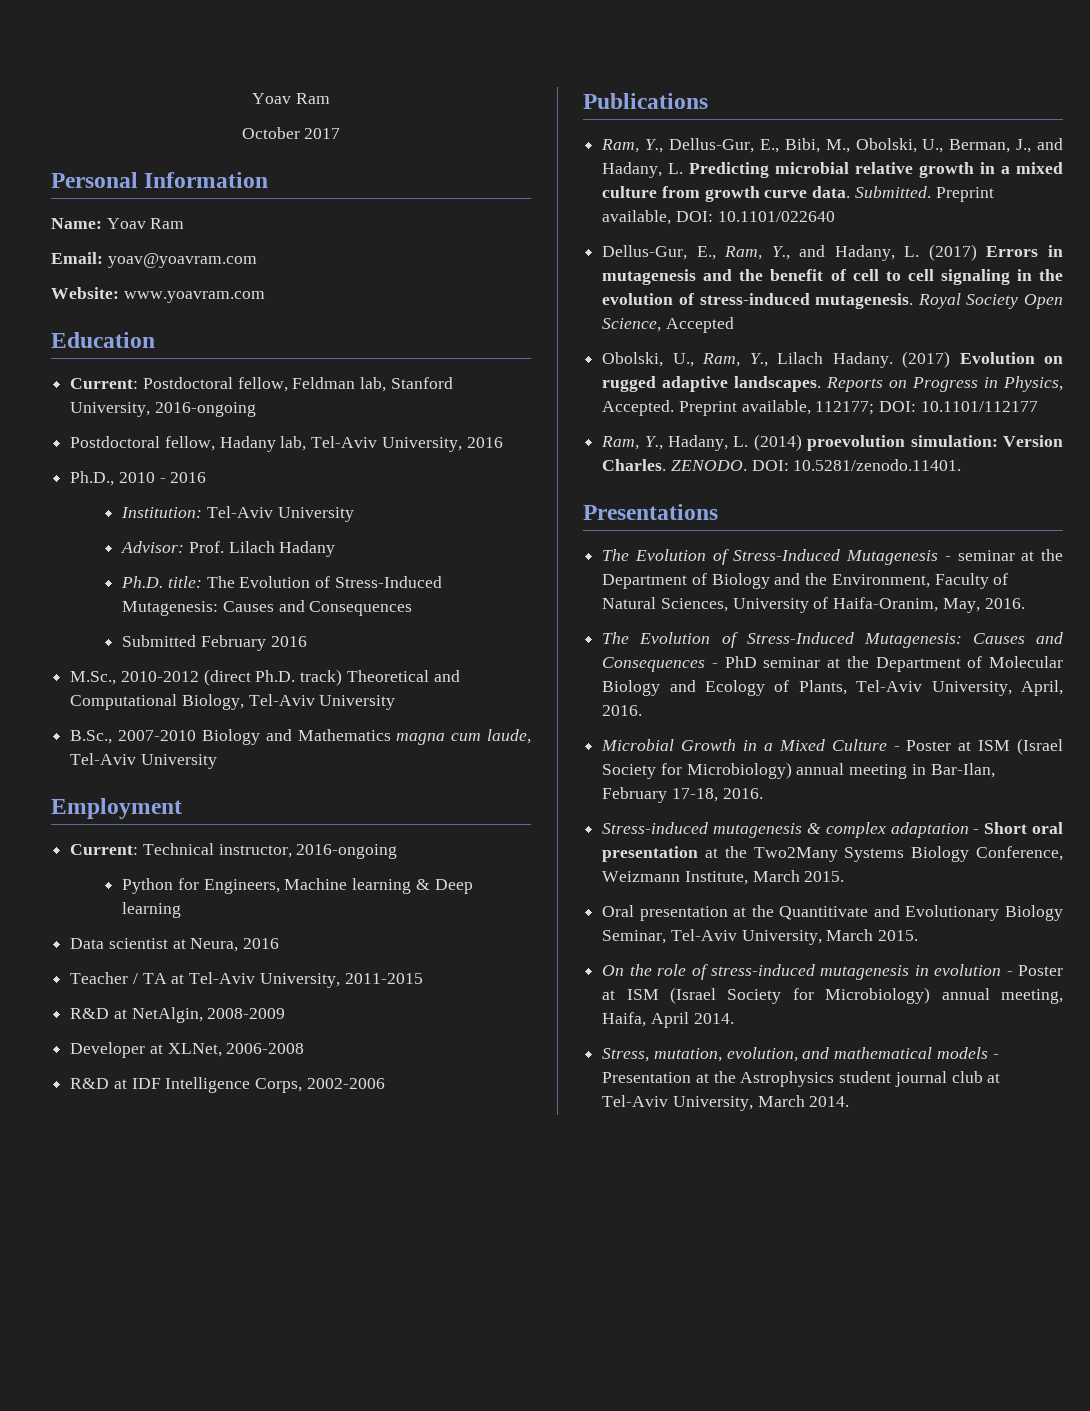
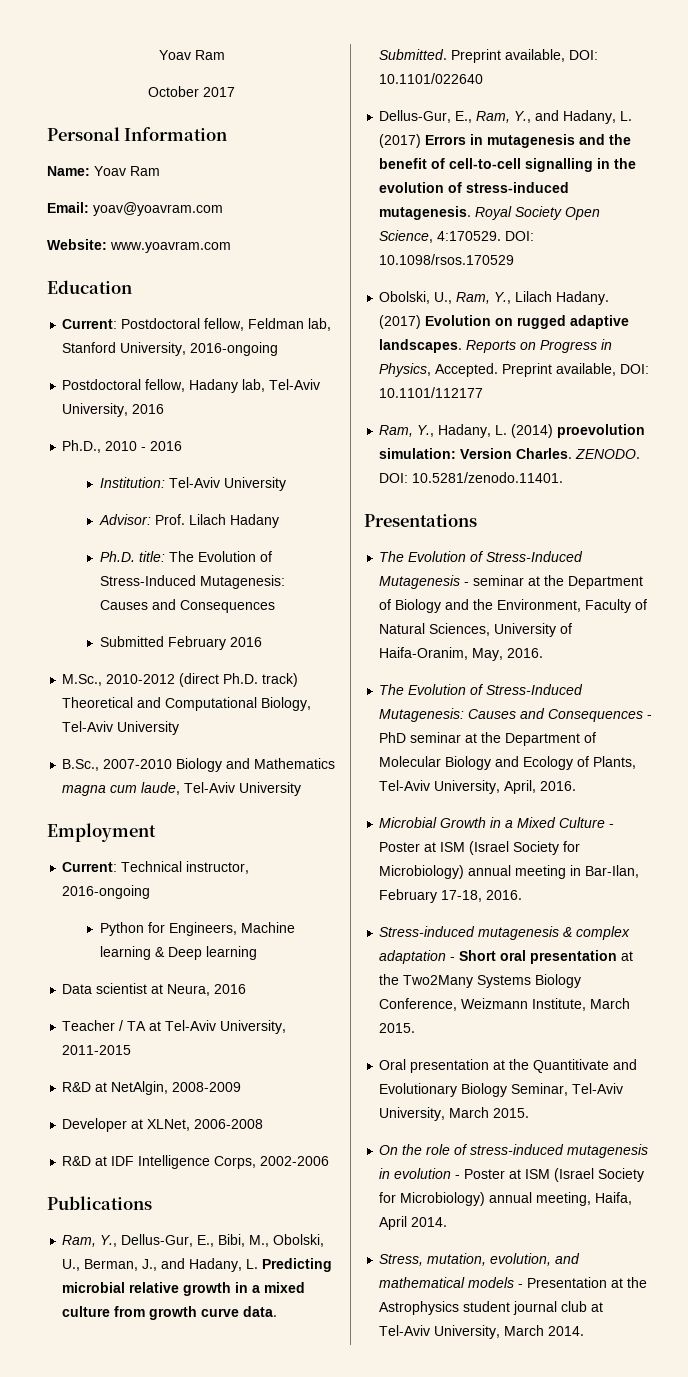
[852,269,1010,285] cell to cell signaling -> [449,158,594,172] cell-to-cell signalling
[665,317,734,333] Accepted -> [437,231,535,241] [379,254,515,265] 4:170529. DOI: 10.1098/rsos.170529
[815,401,875,415] 112177; -> (617, 369) none

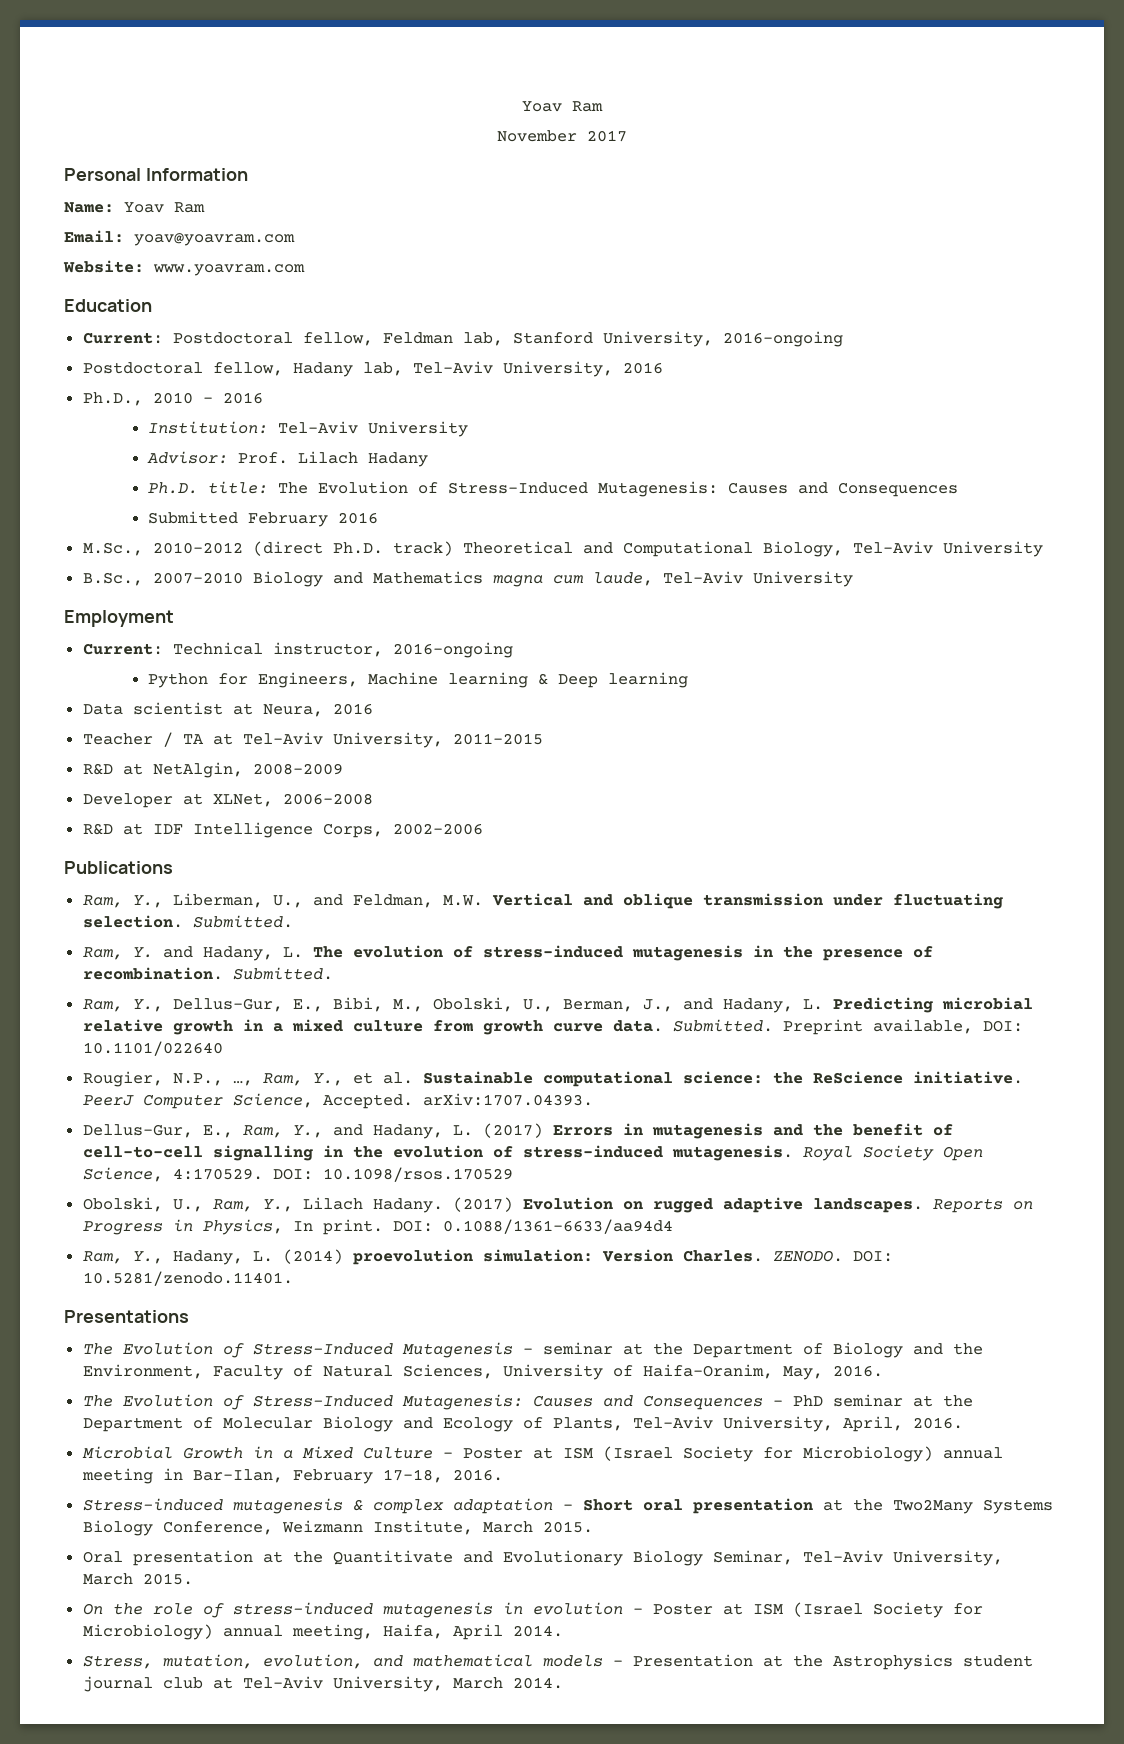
[158,50,225,60] [148,86,199,97] Yoav Ram // October -> [522,101,603,112] [497,130,577,142] Yoav Ram // November
(152, 1203) none -> [82,893,1003,909] [82,915,293,928] [82,945,933,961] [82,967,333,980] // Ram, Y., Liberman, U., and Feldman, M.W. Vertical and oblique transmission under fluctuating selection. Submitted. // Ram, Y. and Hadany, L. The evolution of stress-induced mutagenesis in the presence of recombination. Submitted.
(484, 78) none -> [82,1071,1023,1087] [82,1093,593,1109] // Rougier, N.P., …, Ram, Y., et al. Sustainable computational science: the ReScience initiative. PeerJ Computer Science, Accepted. arXiv:1707.04393.
[435,363,650,377] [379,387,484,398] Accepted. Preprint available, DOI: 10.1101/112177 -> [292,1219,673,1235] In print. DOI: 0.1088/1361-6633/aa94d4

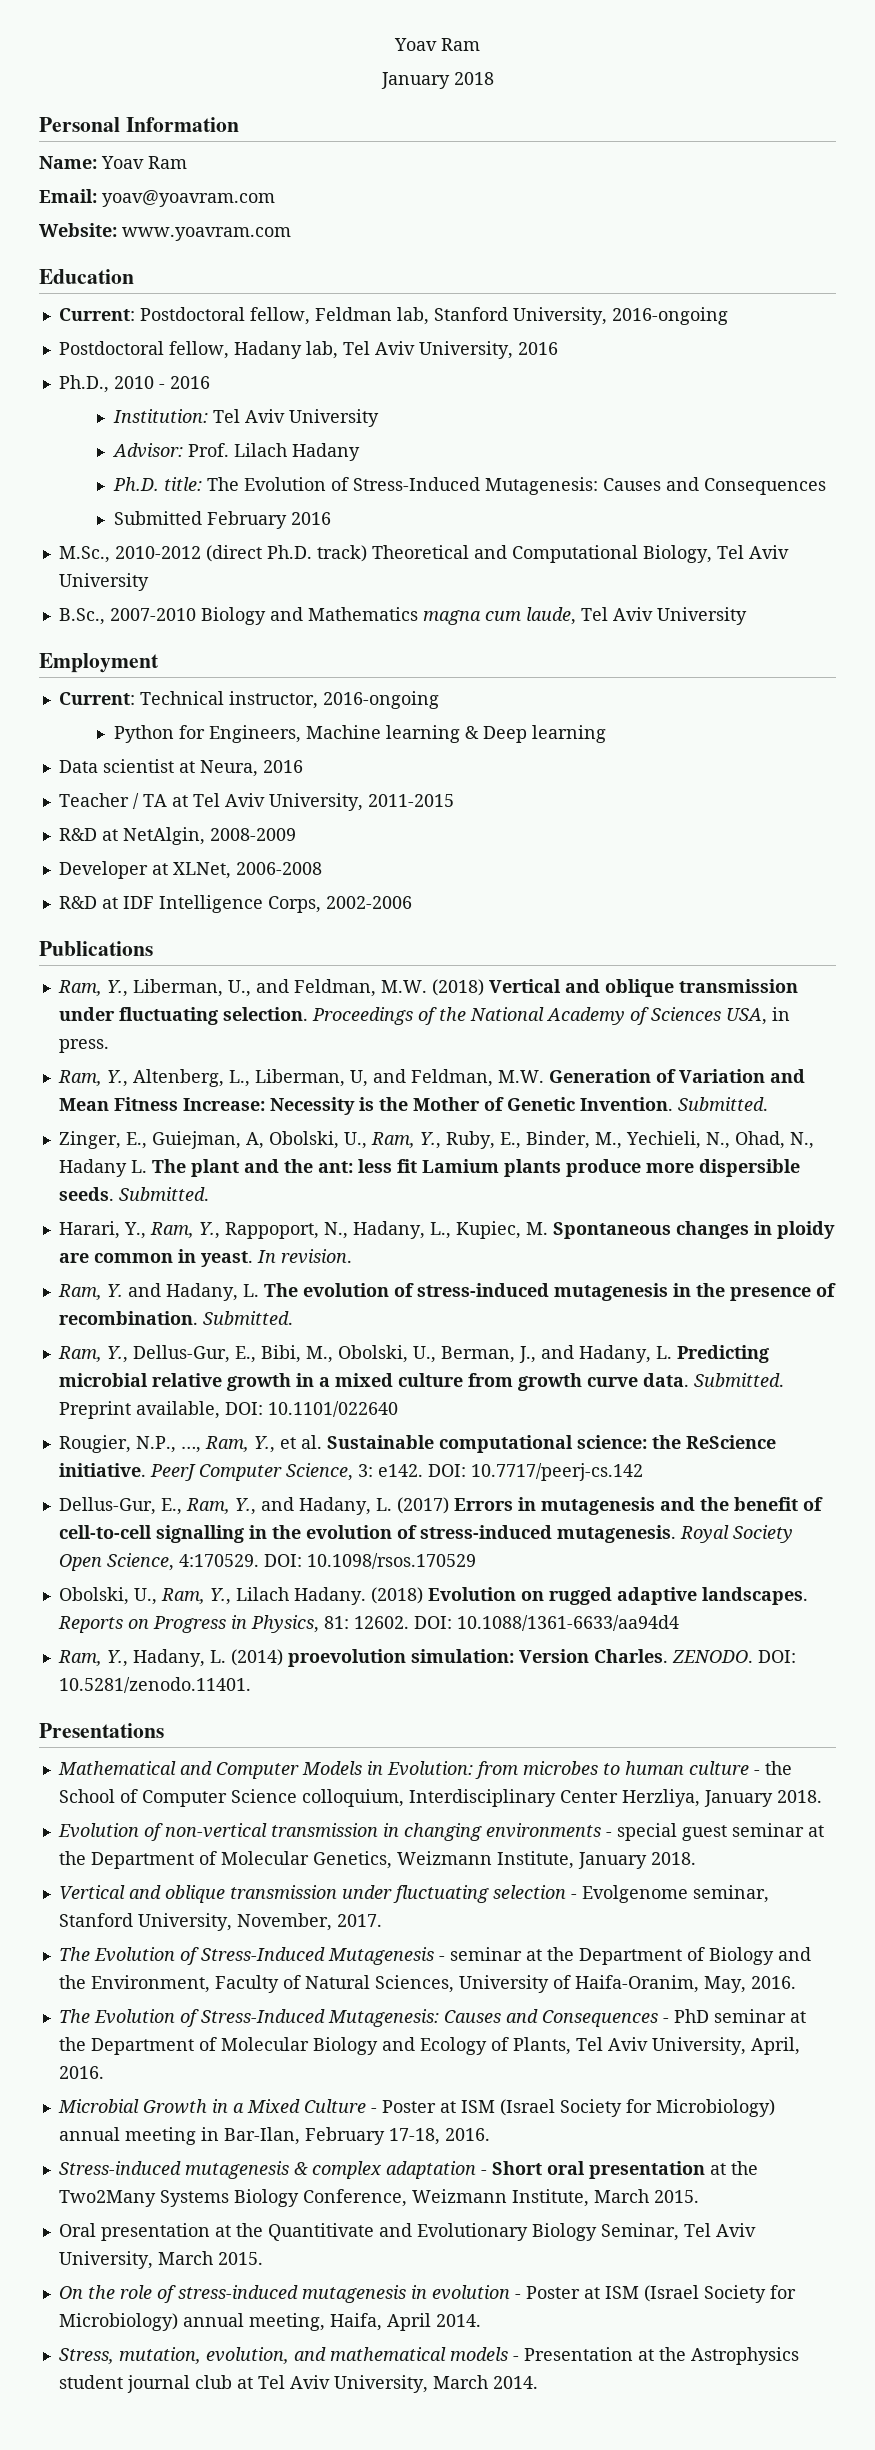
[522,101,603,112] [497,130,627,142] Yoav Ram // November 2017 -> [394,38,480,51] [380,72,494,89] Yoav Ram // January 2018
[412,361,493,374] Tel-Aviv -> [342,341,415,355] Tel Aviv
[277,421,358,434] Tel-Aviv -> [212,409,285,423] Tel Aviv
[852,541,933,554] Tel-Aviv -> [716,545,789,559] Tel Aviv
[662,571,743,584] Tel-Aviv -> [580,607,653,621] Tel Aviv
[242,732,323,745] Tel-Aviv -> [192,793,265,807] Tel Aviv
(483, 900) none -> [431,979,484,996] (2018)
[192,915,293,928] Submitted. -> [311,1007,790,1025] [58,1039,109,1053] [57,1069,805,1087] [58,1097,768,1115] [58,1131,814,1149] [58,1159,800,1177] [58,1187,209,1201] [58,1221,835,1239] [58,1249,352,1267] Proceedings of the National Academy of Sciences USA, in press. // Ram, Y., Altenberg, L., Liberman, U, and Feldman, M.W. Generation of Variation and Mean Fitness Increase: Necessity is the Mother of Genetic Invention. Submitted. // Zinger, E., Guiejman, A, Obolski, U., Ram, Y., Ruby, E., Binder, M., Yechieli, N., Ohad, N., Hadany L. The plant and the ant: less fit Lamium plants produce more dispersible seeds. Submitted. // Harari, Y., Ram, Y., Rappoport, N., Hadany, L., Kupiec, M. Spontaneous changes in ploidy are common in yeast. In revision.
[322,1093,593,1109] Accepted. arXiv:1707.04393. -> [357,1463,643,1481] 3: e142. DOI: 10.7717/peerj-cs.142
[452,1197,513,1212] (2017) -> [370,1587,423,1604] (2018)
[292,1219,673,1235] In print. DOI: 0.1088/1361-6633/aa94d4 -> [323,1615,679,1631] 81: 12602. DOI: 10.1088/1361-6633/aa94d4
(189, 1316) none -> [57,1761,792,1779] [58,1789,822,1807] [57,1823,824,1841] [58,1851,696,1869] [58,1885,769,1903] [58,1913,382,1931] // Mathematical and Computer Models in Evolution: from microbes to human culture - the School of Computer Science colloquium, Interdisciplinary Center Herzliya, January 2018. // Evolution of non-vertical transmission in changing environments - special guest seminar at the Department of Molecular Genetics, Weizmann Institute, January 2018. // Vertical and oblique transmission under fluctuating selection - Evolgenome seminar, Stanford University, November, 2017.
[632,1416,713,1429] Tel-Aviv -> [575,2037,648,2051] Tel Aviv
[802,1550,883,1563] Tel-Aviv -> [683,2223,756,2237] Tel Aviv
[242,1676,323,1689] Tel-Aviv -> [257,2375,330,2389] Tel Aviv

